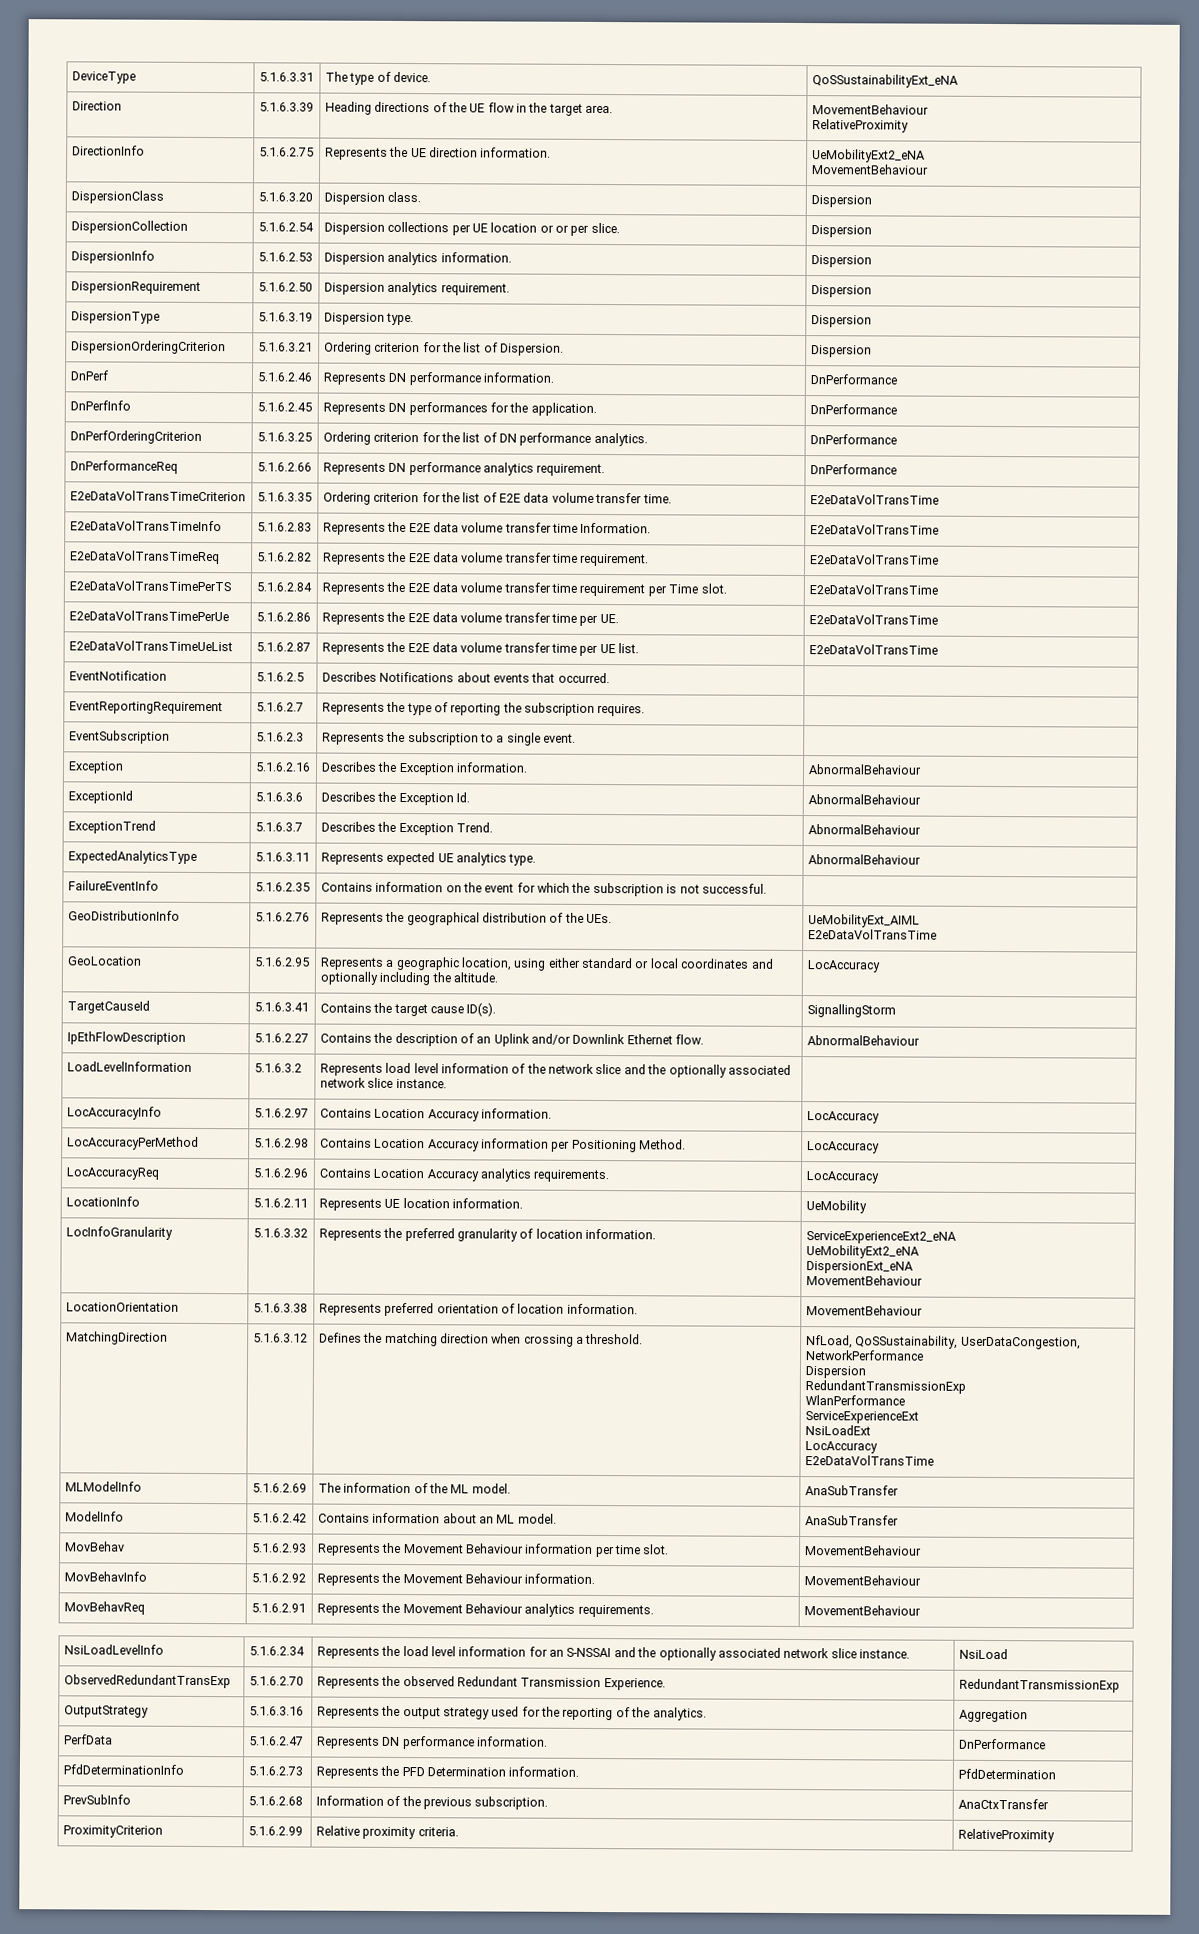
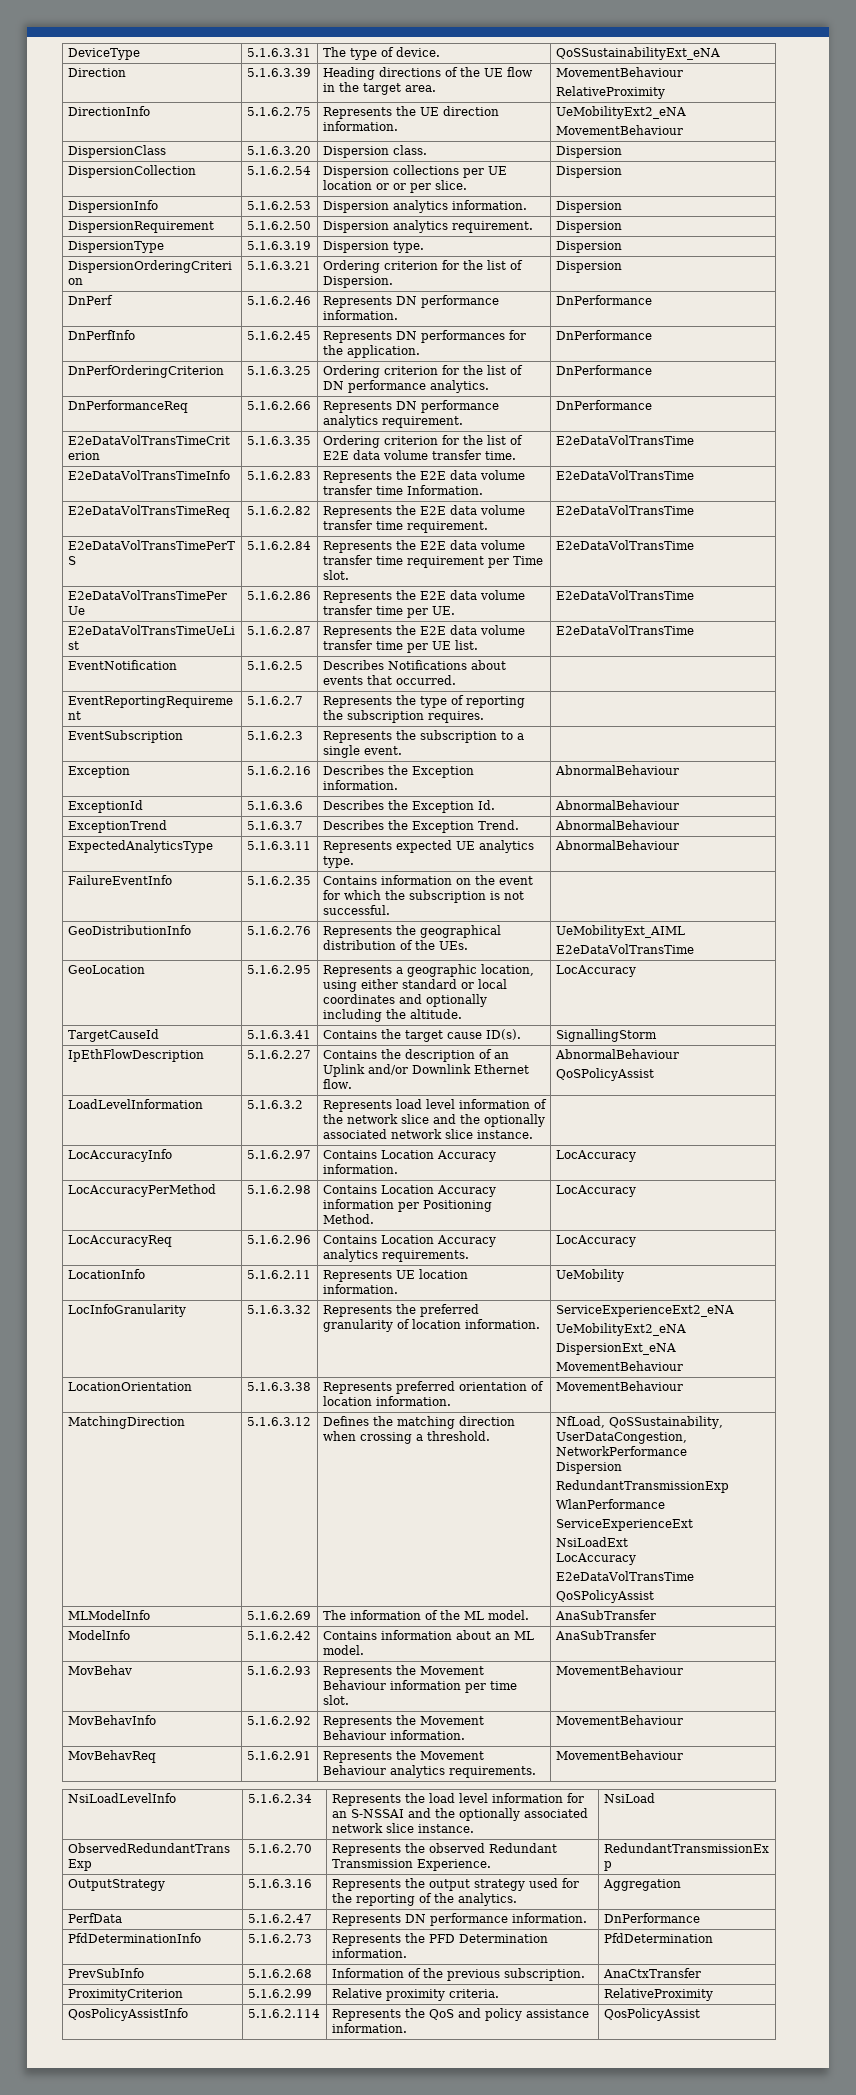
(920, 1040) none -> [555,1068,654,1081] // QoSPolicyAssist
(934, 1460) none -> [555,1590,654,1603] // QoSPolicyAssist
(1055, 1835) none -> [67,2008,188,2021] [247,2009,320,2018] [331,2008,589,2021] [331,2023,407,2033] [603,2008,700,2021] // QosPolicyAssistInfo | 5.1.6.2.114 | Represents the QoS and policy assistance information. | QosPolicyAssist

